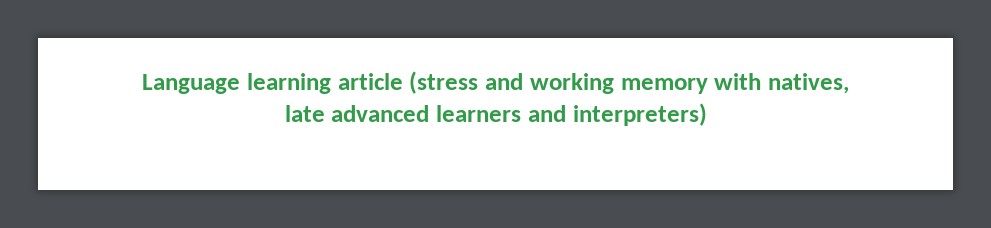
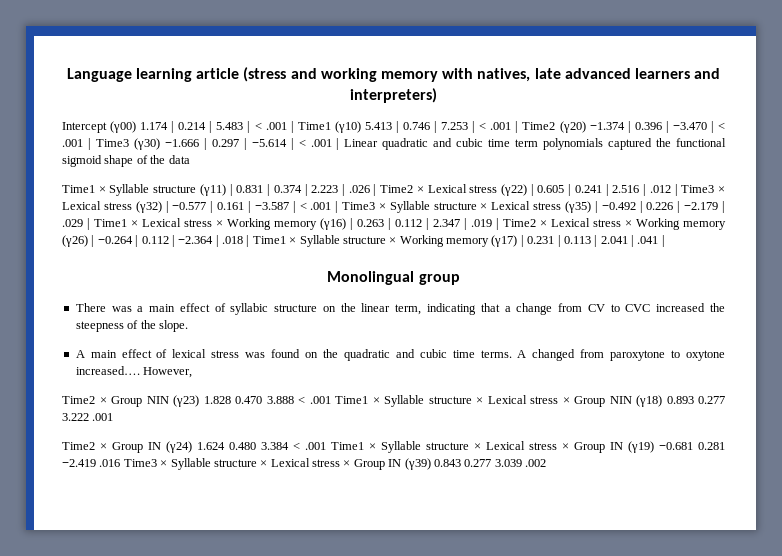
(707, 114) none -> [62,121,726,133] [62,138,727,150] [62,155,190,167] [62,184,726,196] [62,201,725,213] [62,218,726,230] [62,235,665,247] [327,271,460,285] [75,303,725,315] [75,320,188,332] [75,349,726,361] [75,366,193,378] [62,395,725,407] [62,413,114,421] [62,441,725,453] [62,458,546,470] // Intercept (γ00) 1.174 | 0.214 | 5.483 | < .001 | Time1 (γ10) 5.413 | 0.746 | 7.253 | < .001 | Time2 (γ20) −1.374 | 0.396 | −3.470 | < .001 | Time3 (γ30) −1.666 | 0.297 | −5.614 | < .001 | Linear quadratic and cubic time term polynomials captured the functional sigmoid shape of the data // Time1 × Syllable structure (γ11) | 0.831 | 0.374 | 2.223 | .026 | Time2 × Lexical stress (γ22) | 0.605 | 0.241 | 2.516 | .012 | Time3 × Lexical stress (γ32) | −0.577 | 0.161 | −3.587 | < .001 | Time3 × Syllable structure × Lexical stress (γ35) | −0.492 | 0.226 | −2.179 | .029 | Time1 × Lexical stress × Working memory (γ16) | 0.263 | 0.112 | 2.347 | .019 | Time2 × Lexical stress × Working memory (γ26) | −0.264 | 0.112 | −2.364 | .018 | Time1 × Syllable structure × Working memory (γ17) | 0.231 | 0.113 | 2.041 | .041 | // Monolingual group // There was a main effect of syllabic structure on the linear term, indicating that a change from CV to CVC increased the steepness of the slope. // A main effect of lexical stress was found on the quadratic and cubic time terms. A changed from paroxytone to oxytone increased…. However, // Time2 × Group NIN (γ23) 1.828 0.470 3.888 < .001 Time1 × Syllable structure × Lexical stress × Group NIN (γ18) 0.893 0.277 3.222 .001 // Time2 × Group IN (γ24) 1.624 0.480 3.384 < .001 Time1 × Syllable structure × Lexical stress × Group IN (γ19) −0.681 0.281 −2.419 .016 Time3 × Syllable structure × Lexical stress × Group IN (γ39) 0.843 0.277 3.039 .002

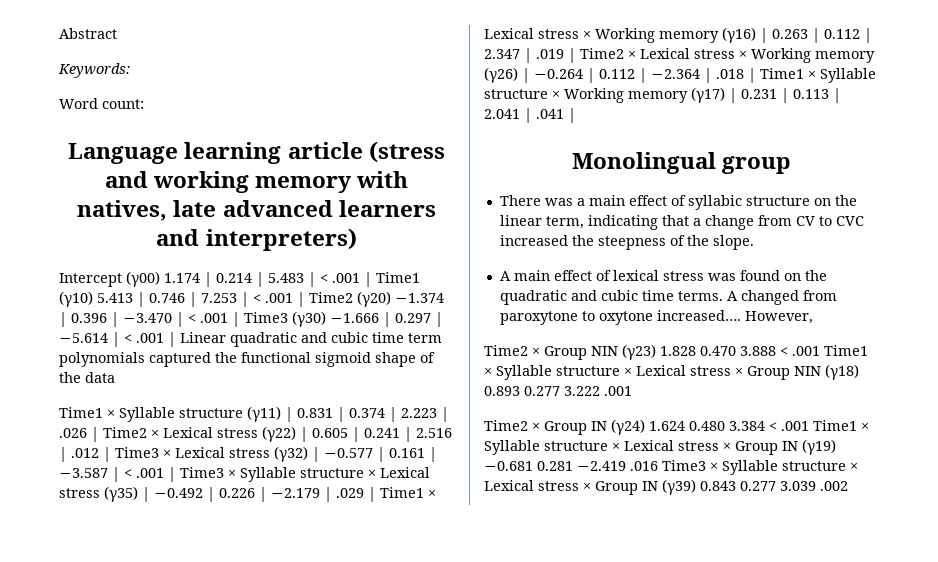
(66, 75) none -> [59,28,117,39] [58,63,130,78] [59,98,144,109] Abstract // Keywords: // Word count: //

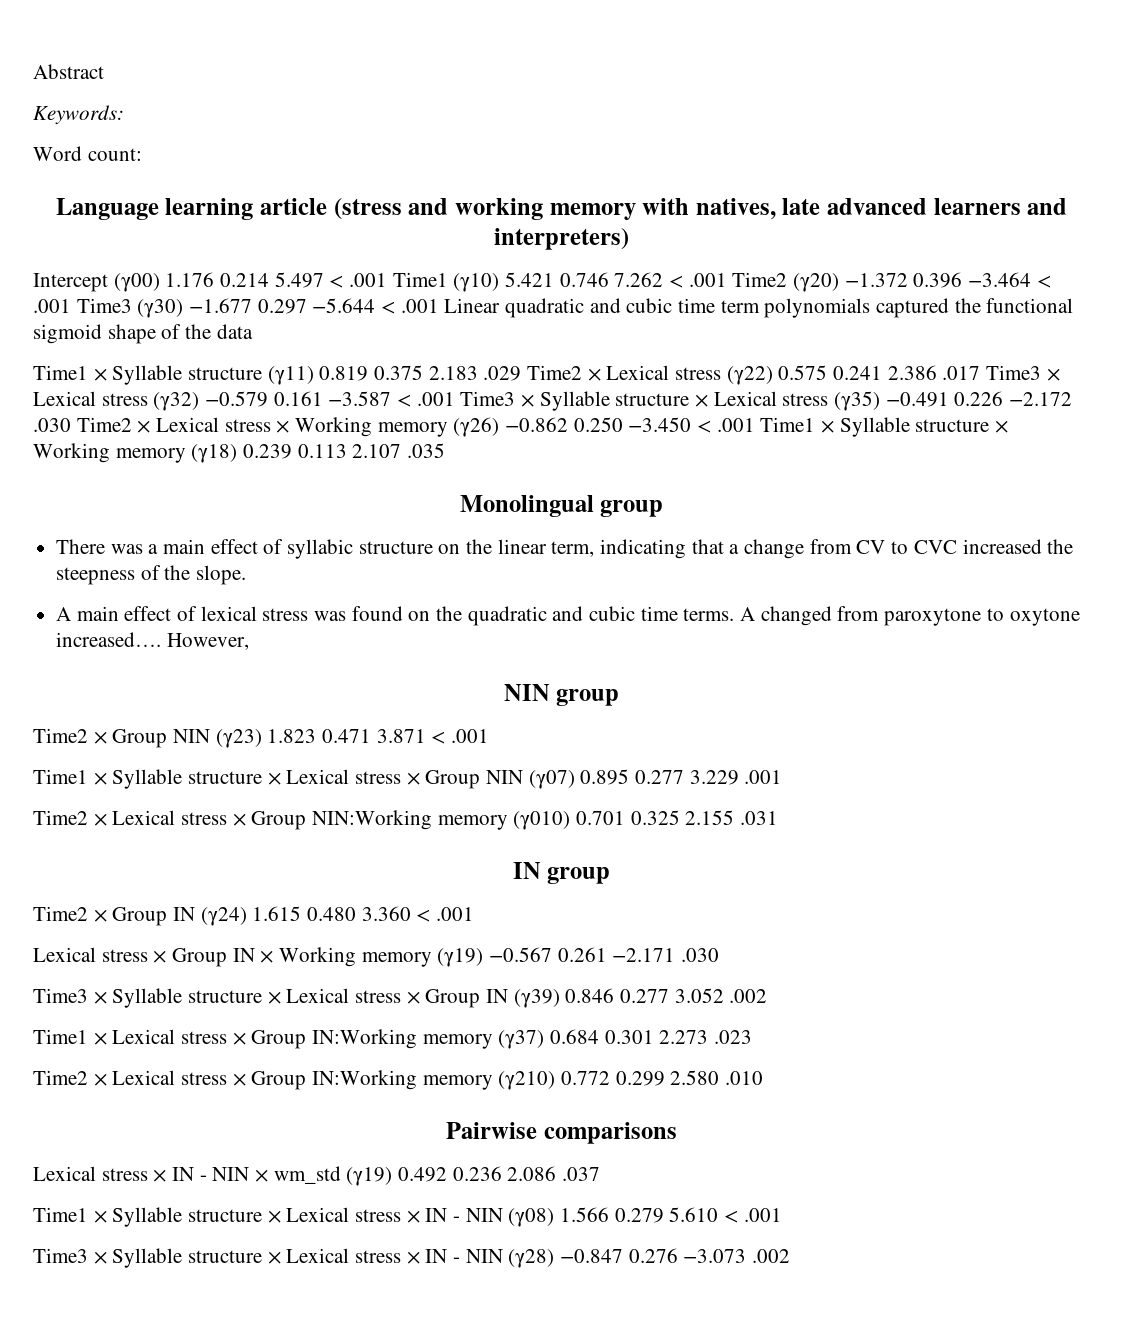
[164,272,372,287] 1.174 | 0.214 | 5.483 | < .001 | -> [165,272,388,288] 1.176 0.214 5.497 < .001
[97,292,305,307] 5.413 | 0.746 | 7.253 | < .001 | -> [505,272,727,288] 5.421 0.746 7.262 < .001
[395,293,444,303] [59,312,240,327] −1.374 | 0.396 | −3.470 | < .001 | -> [844,272,1051,288] [33,299,71,313] −1.372 0.396 −3.464 < .001
[330,312,443,327] [59,332,176,347] −1.666 | 0.297 | −5.614 | < .001 | -> [189,298,439,314] −1.677 0.297 −5.644 < .001
[285,407,449,422] [59,427,99,442] | 0.831 | 0.374 | 2.223 | .026 | -> [319,365,522,381] 0.819 0.375 2.183 .029
[300,427,452,442] [59,447,111,462] | 0.605 | 0.241 | 2.516 | .012 | -> [778,365,981,380] 0.575 0.241 2.386 .017
[312,447,437,462] [59,467,176,482] | −0.577 | 0.161 | −3.587 | < .001 | -> [205,391,455,407] −0.579 0.161 −3.587 < .001
[142,487,436,502] [484,27,872,43] [484,48,576,63] | −0.492 | 0.226 | −2.179 | .029 | Time1 × Lexical stress × Working memory (γ16) | 0.263 | 0.112 | 2.347 | .019 | -> [885,391,1073,407] [33,418,71,432] −0.491 0.226 −2.172 .030
[522,68,756,83] | −0.264 | 0.112 | −2.364 | .018 | -> [505,417,755,433] −0.862 0.250 −3.450 < .001
[691,87,841,103] [484,108,576,123] (γ17) | 0.231 | 0.113 | 2.041 | .041 | -> [191,443,446,463] (γ18) 0.239 0.113 2.107 .035
(813, 317) none -> [503,684,620,706] // NIN group
[660,346,820,356] 1.828 0.470 3.888 < .001 -> [267,729,490,744] 1.823 0.471 3.871 < .001 //
[825,364,859,380] [484,386,632,396] (γ18) 0.893 0.277 3.222 .001 -> [528,769,783,789] [33,810,779,830] [512,862,611,884] (γ07) 0.895 0.277 3.229 .001 // Time2 × Lexical stress × Group NIN:Working memory (γ010) 0.701 0.325 2.155 .031 // IN group
[649,420,869,431] [484,439,836,455] [484,461,658,471] 1.624 0.480 3.384 < .001 Time1 × Syllable structure × Lexical stress × Group IN (γ19) −0.681 0.281 −2.419 .016 -> [252,906,475,922] [33,947,720,967] 1.615 0.480 3.360 < .001 // Lexical stress × Group IN × Working memory (γ19) −0.567 0.261 −2.171 .030 //
[700,481,816,491] 0.843 0.277 3.039 -> [565,988,768,1003] [33,1029,753,1049] [33,1070,764,1090] [446,1122,677,1144] [33,1166,601,1186] [33,1207,782,1227] [33,1248,747,1268] 0.846 0.277 3.052 .002 // Time1 × Lexical stress × Group IN:Working memory (γ37) 0.684 0.301 2.273 .023 // Time2 × Lexical stress × Group IN:Working memory (γ210) 0.772 0.299 2.580 .010 // Pairwise comparisons // Lexical stress × IN - NIN × wm_std (γ19) 0.492 0.236 2.086 .037 // Time1 × Syllable structure × Lexical stress × IN - NIN (γ08) 1.566 0.279 5.610 < .001 // Time3 × Syllable structure × Lexical stress × IN - NIN (γ28) −0.847 0.276 −3.073

